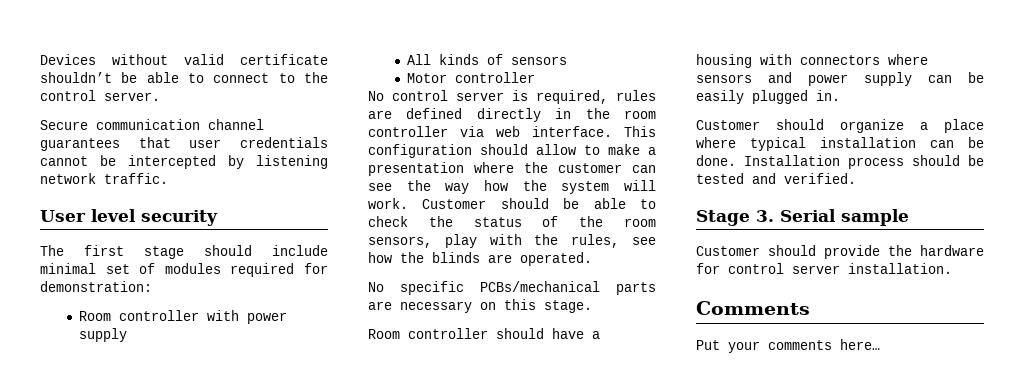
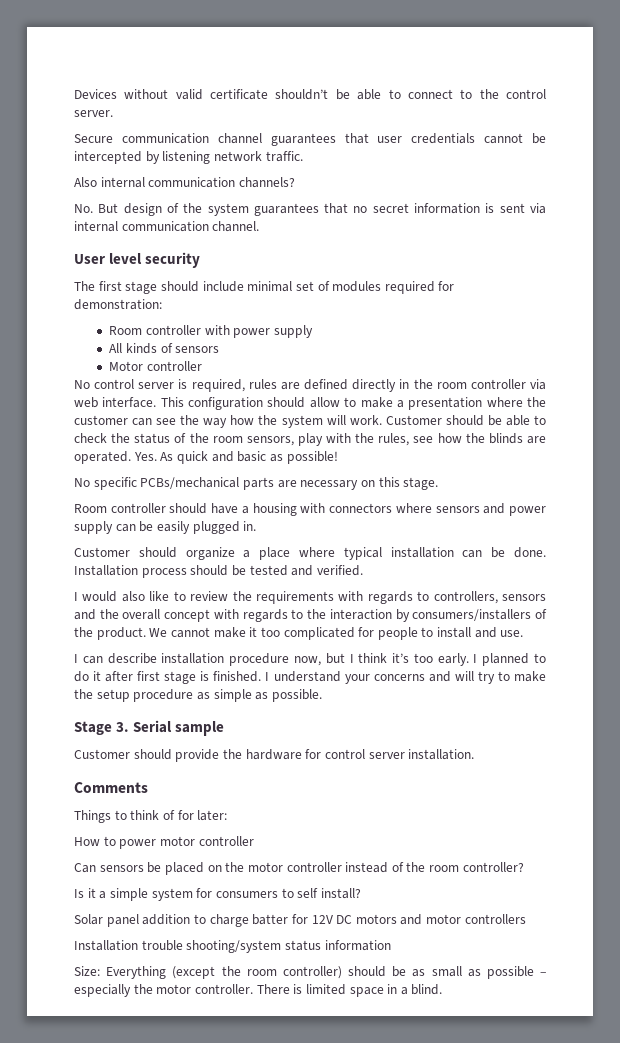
(168, 178) none -> [74,177,295,188] [74,203,547,216] [74,221,260,232] // Also internal communication channels? // No. But design of the system guarantees that no secret information is sent via internal communication channel.
(592, 259) none -> [133,451,338,464] Yes. As quick and basic as possible!
(856, 178) none -> [74,591,546,604] [74,609,547,622] [74,627,524,640] [74,653,546,666] [74,671,546,684] [74,689,322,702] // I would also like to review the requirements with regards to controllers, sensors and the overall concept with regards to the interaction by consumers/installers of the product. We cannot make it too complicated for people to install and use. // I can describe installation procedure now, but I think it’s too early. I planned to do it after first stage is finished. I understand your concerns and will try to make the setup procedure as simple as possible.
[696,339,880,353] Put your comments here… -> [74,810,228,823] [74,836,254,849] [74,862,524,875] [74,888,361,901] [74,914,526,927] [74,940,391,953] [74,966,546,979] [74,984,443,997] Things to think of for later: // How to power motor controller // Can sensors be placed on the motor controller instead of the room controller? // Is it a simple system for consumers to self install? // Solar panel addition to charge batter for 12V DC motors and motor controllers // Installation trouble shooting/system status information // Size: Everything (except the room controller) should be as small as possible – especially the motor controller. There is limited space in a blind.

